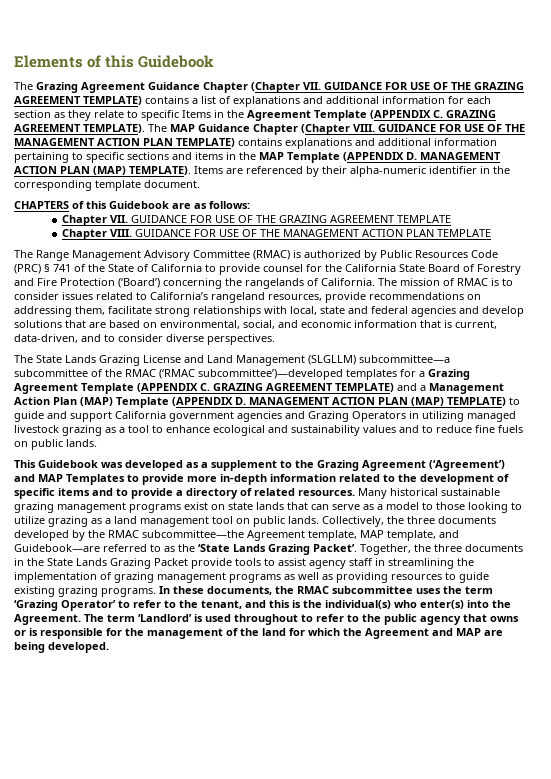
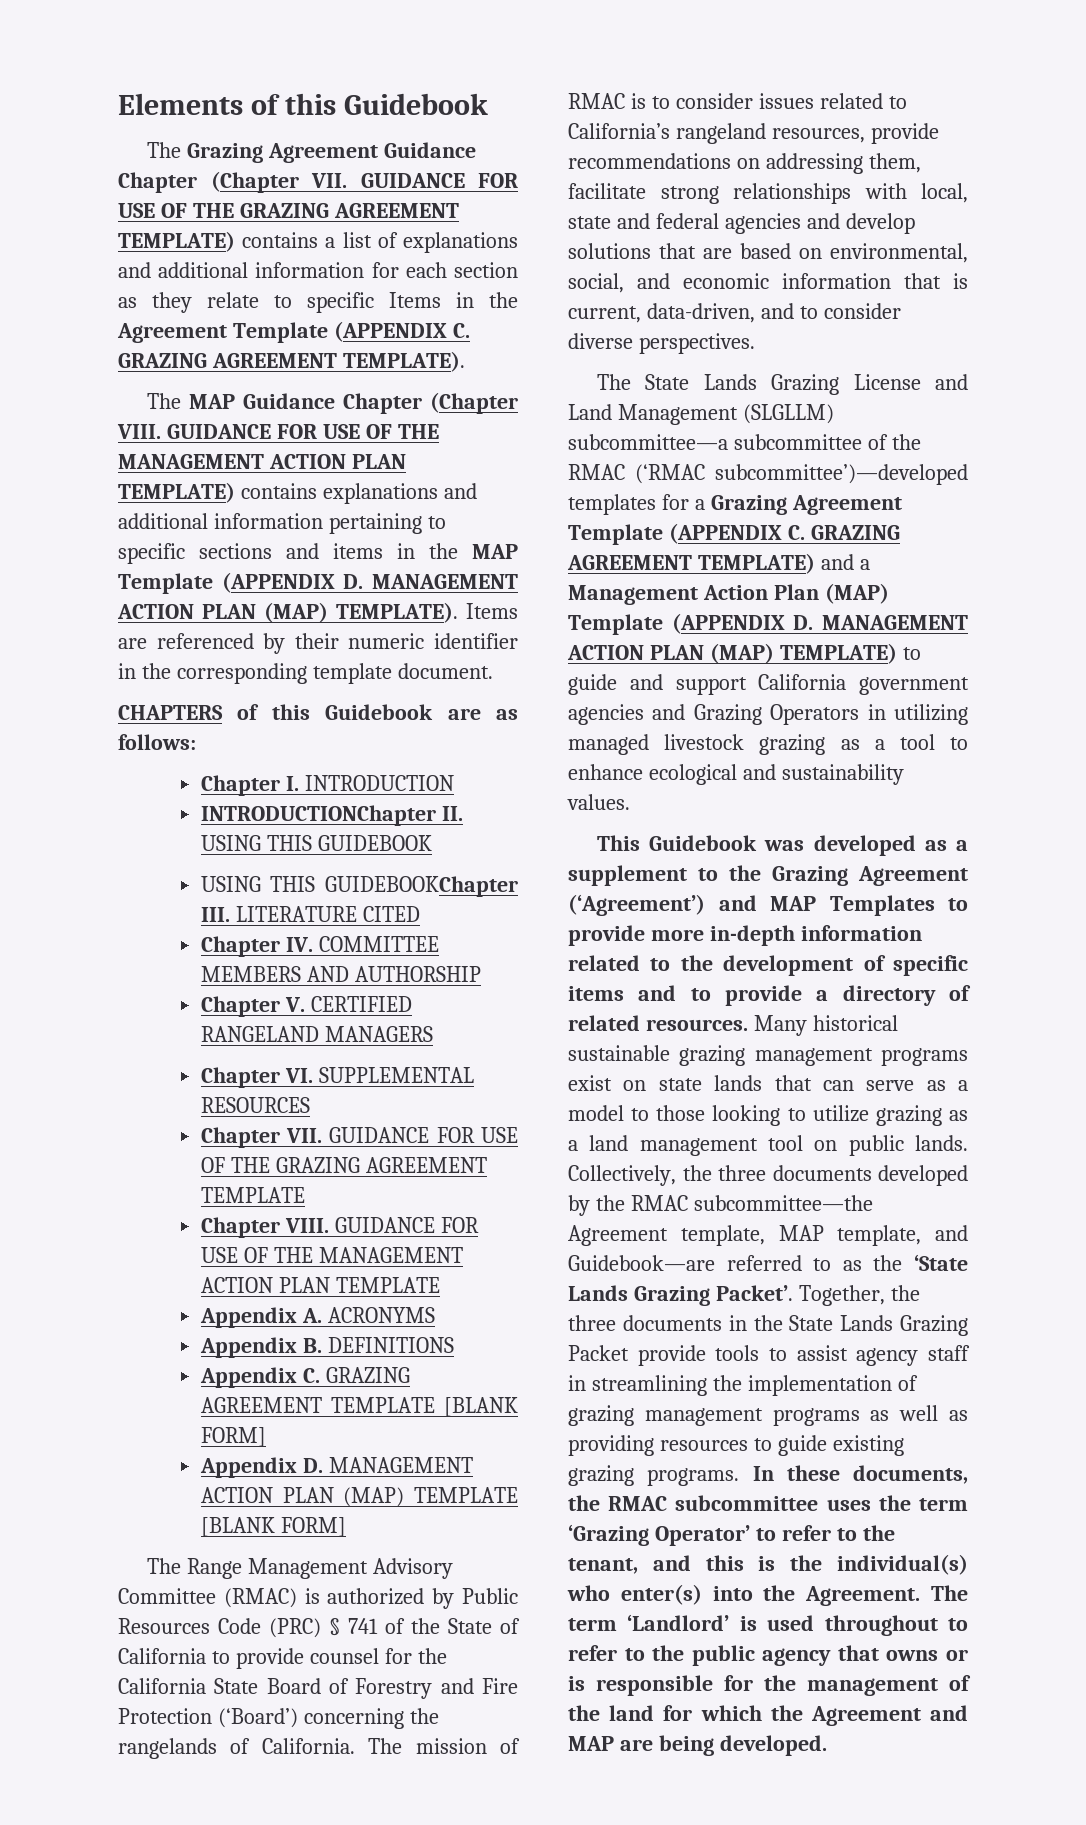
(145, 128) none -> (465, 361) //
[350,166,426,177] alpha-numeric -> [348,633,425,649] numeric
(250, 205) none -> [200,775,454,796] [200,805,463,826] [200,835,432,851] [200,876,518,897] [200,906,420,922] [200,936,439,957] [200,966,481,982] [200,996,412,1017] [200,1026,433,1042] [200,1067,474,1088] [200,1097,310,1113] // Chapter I. INTRODUCTION // INTRODUCTIONChapter II. USING THIS GUIDEBOOK // USING THIS GUIDEBOOKChapter III. LITERATURE CITED // Chapter IV. COMMITTEE MEMBERS AND AUTHORSHIP // Chapter V. CERTIFIED RANGELAND MANAGERS // Chapter VI. SUPPLEMENTAL RESOURCES
(491, 233) none -> [199,1307,435,1328] [199,1337,454,1358] [199,1367,410,1388] [200,1397,518,1417] [200,1427,266,1447] [199,1457,473,1478] [200,1487,518,1507] [200,1517,346,1537] // Appendix A. ACRONYMS // Appendix B. DEFINITIONS // Appendix C. GRAZING AGREEMENT TEMPLATE [BLANK FORM] // Appendix D. MANAGEMENT ACTION PLAN (MAP) TEMPLATE [BLANK FORM]
[363,425,523,433] [14,439,97,450] values and to reduce fine fuels on public lands. -> [567,794,630,810] values.

